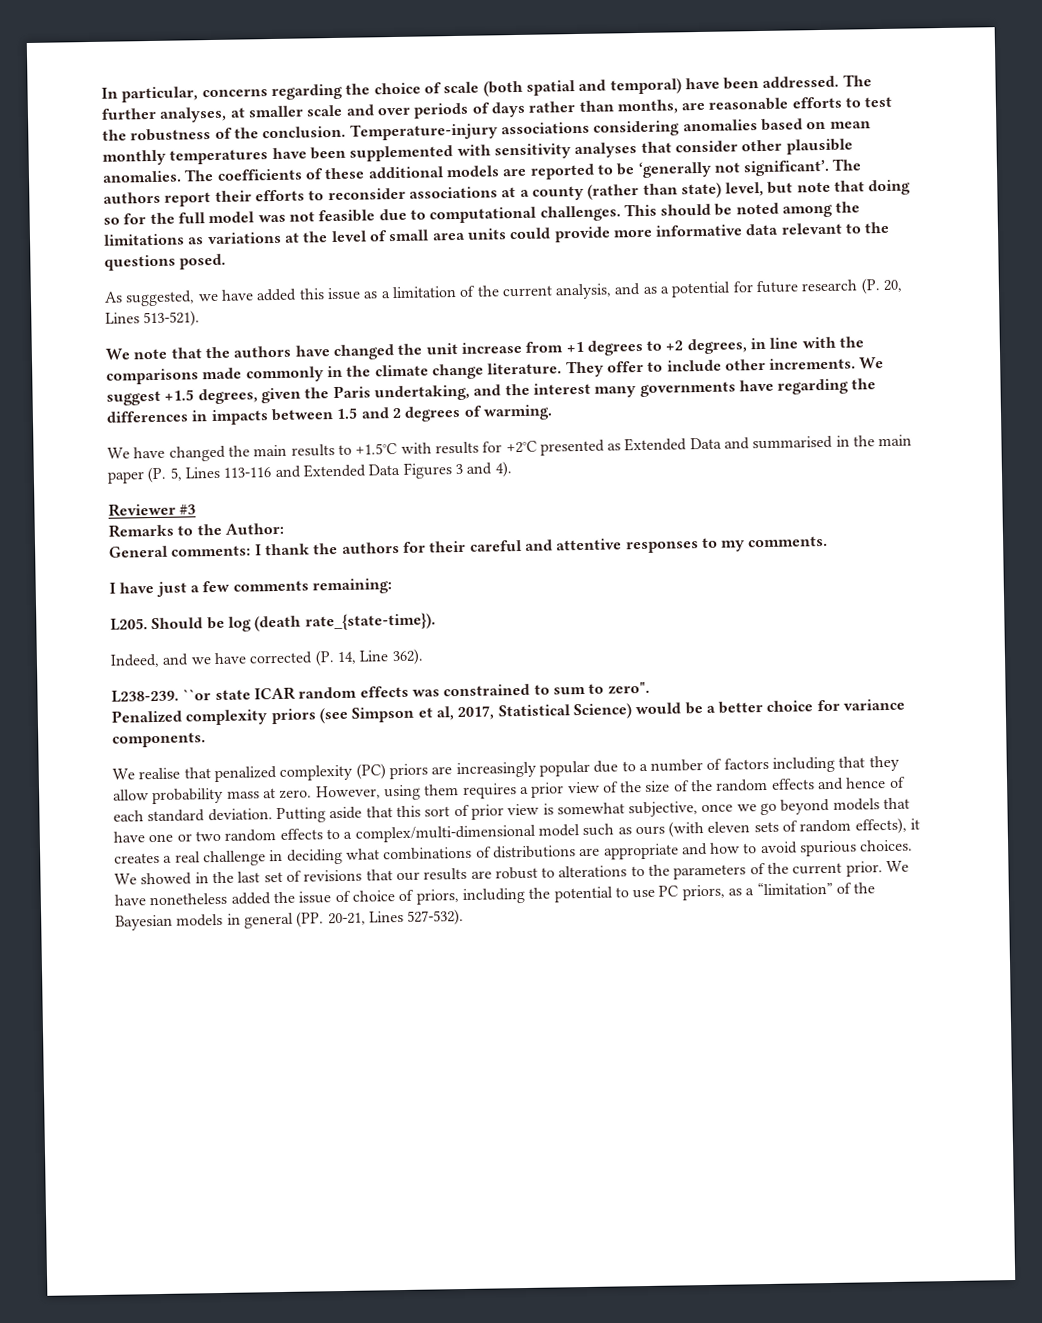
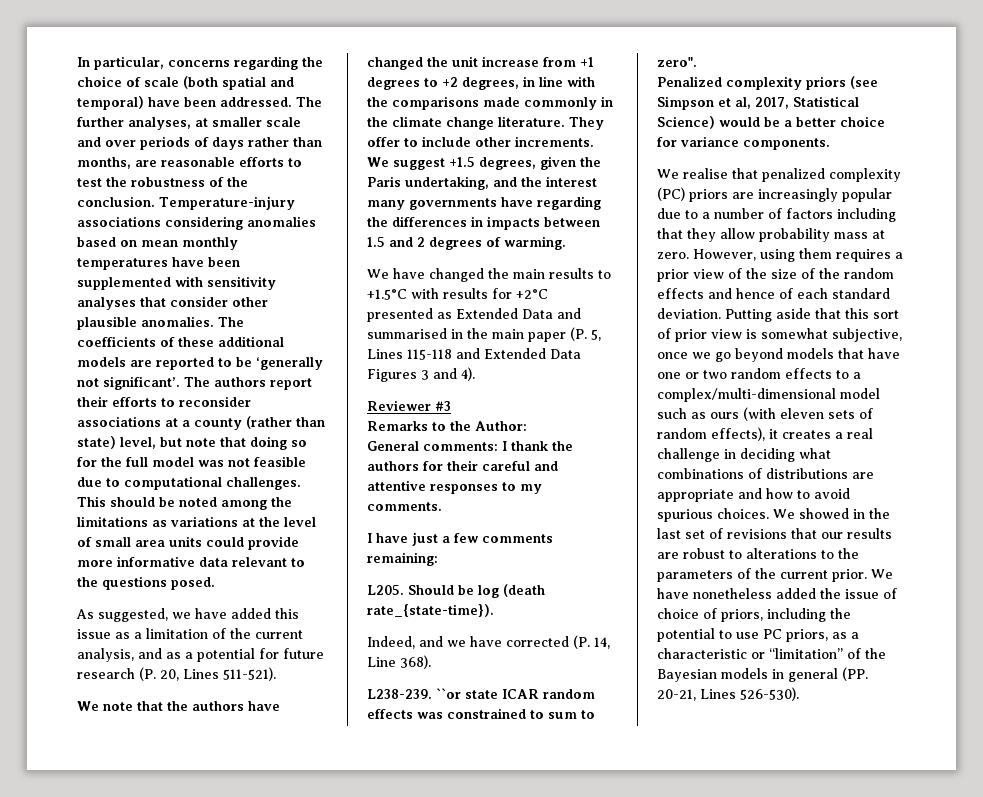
[143,310,201,328] 513-521). -> [222,667,276,681] 511-521).
[223,467,272,478] 113-116 -> [407,349,452,360] 115-118
[391,648,424,666] 362). -> [400,655,431,669] 368).
(755, 892) none -> [657,648,765,659] characteristic or
[407,908,465,926] 527-532). -> [740,687,799,701] 526-530).

